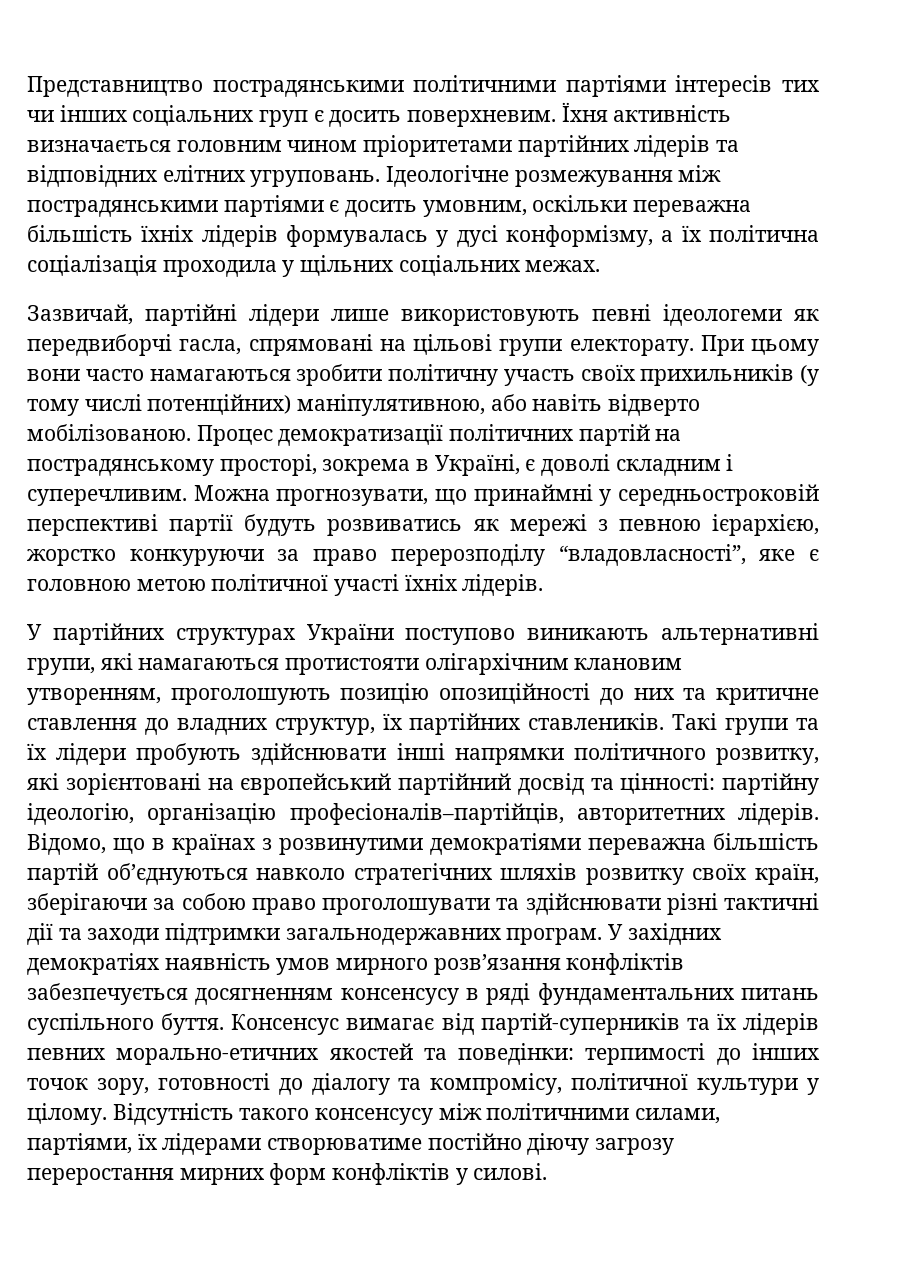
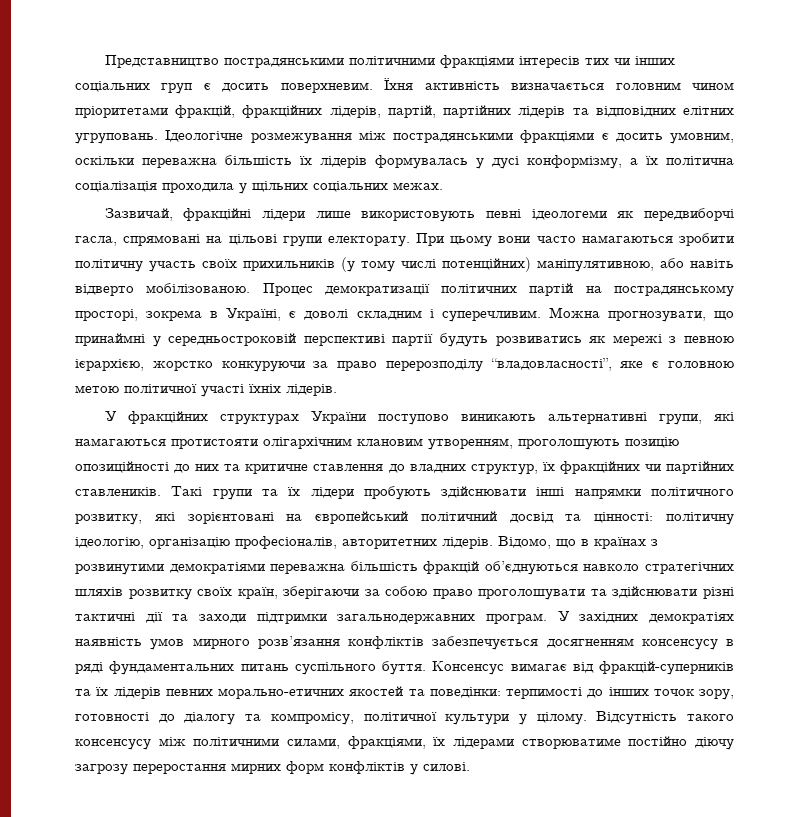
[565,75,666,97] партіями -> [439,55,514,68] фракціями
(513, 146) none -> [175,105,436,118] фракцій, фракційних лідерів, партій,
[223,195,324,217] партіями -> [520,130,595,143] фракціями
[141,225,195,242] їхніх -> [299,156,312,165] їх
[145,304,237,326] партійні -> [183,208,252,221] фракційні
[52,623,165,645] партійних -> [127,411,208,424] фракційних
(403, 721) none -> [559,461,661,474] фракційних чи
[398,773,511,795] партійний -> [420,511,497,521] політичний
[722,773,819,795] партійну -> [666,512,734,525] політичну
[289,803,564,825] професіоналів–партійців, -> [235,536,337,549] професіоналів,
[27,863,98,885] партій -> [423,561,480,574] фракцій
[480,1013,680,1035] партій-суперників -> [599,661,734,675] фракцій-суперників
[27,1133,132,1155] партіями, -> [347,736,426,749] фракціями,

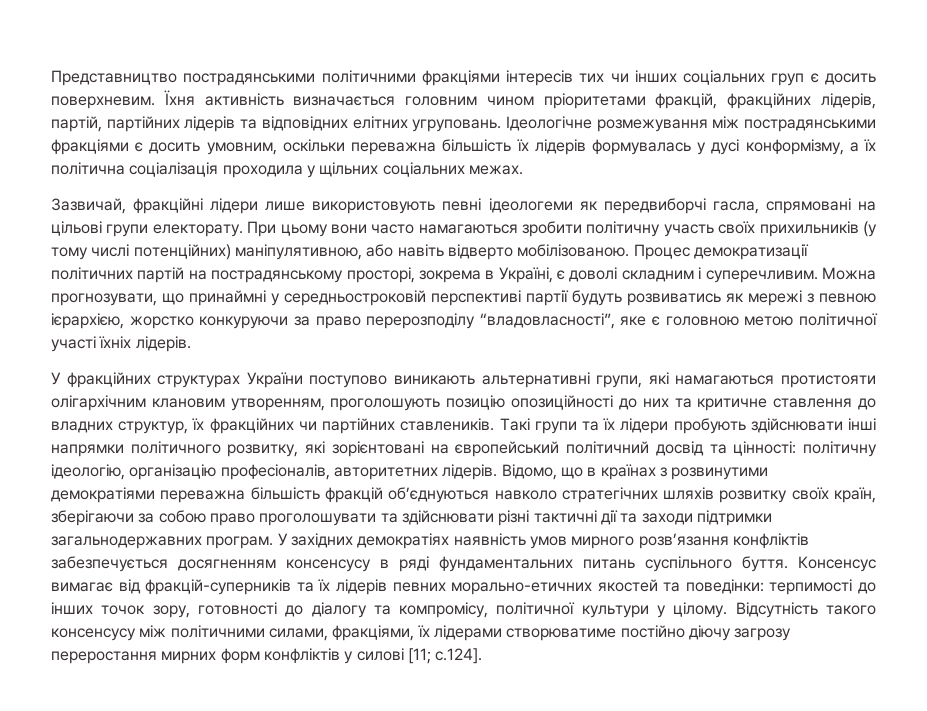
[423,762,470,771] силові. -> [356,648,483,664] силові [11; с.124].

